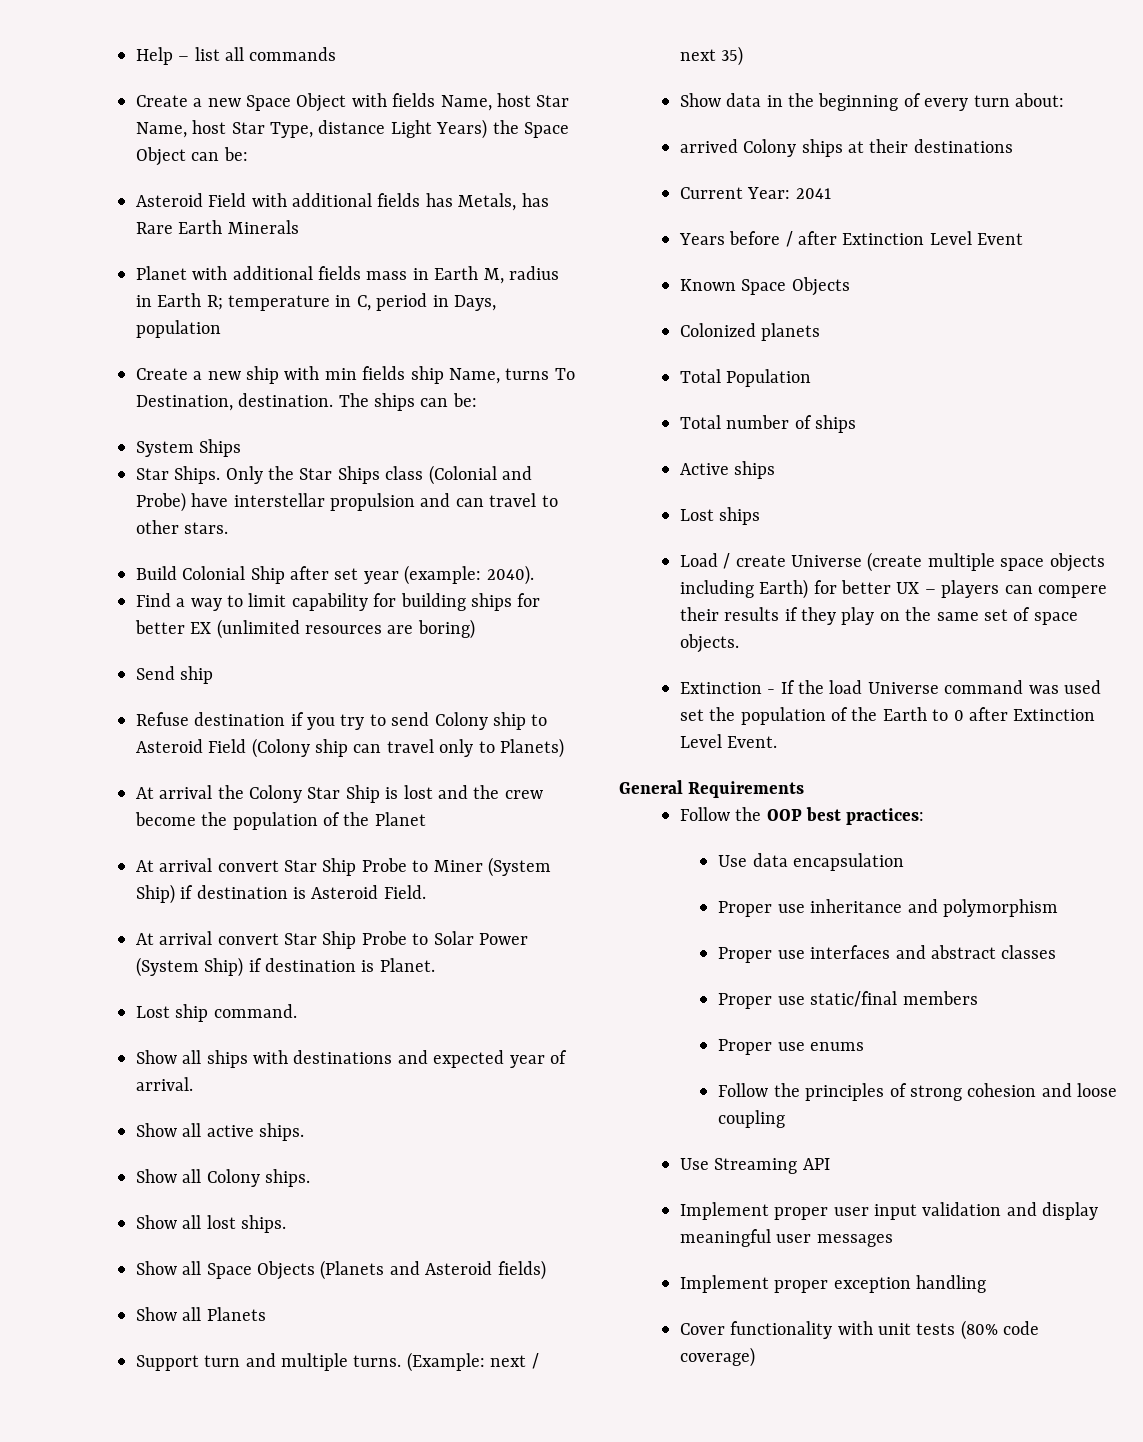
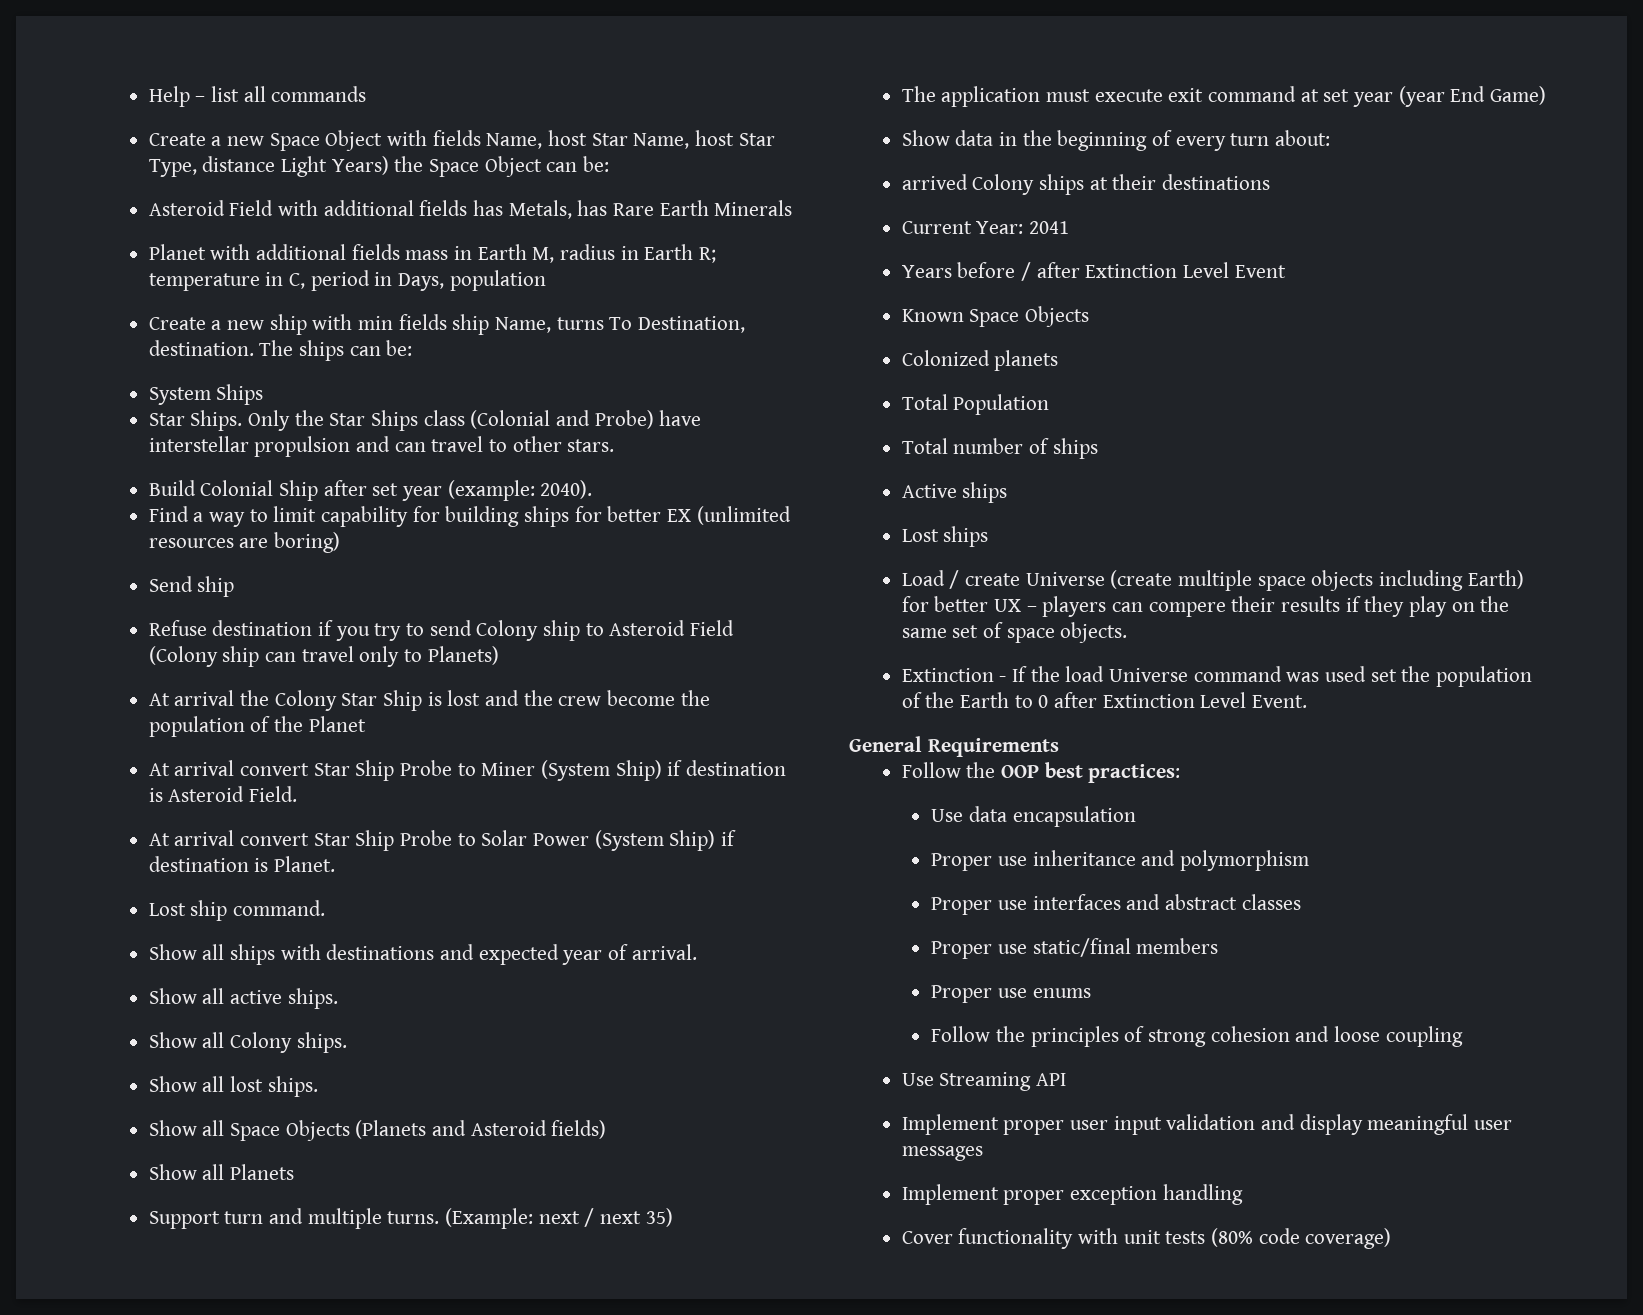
(744, 56) none -> [901,86,1547,107] // The application must execute exit command at set year (year End Game)

